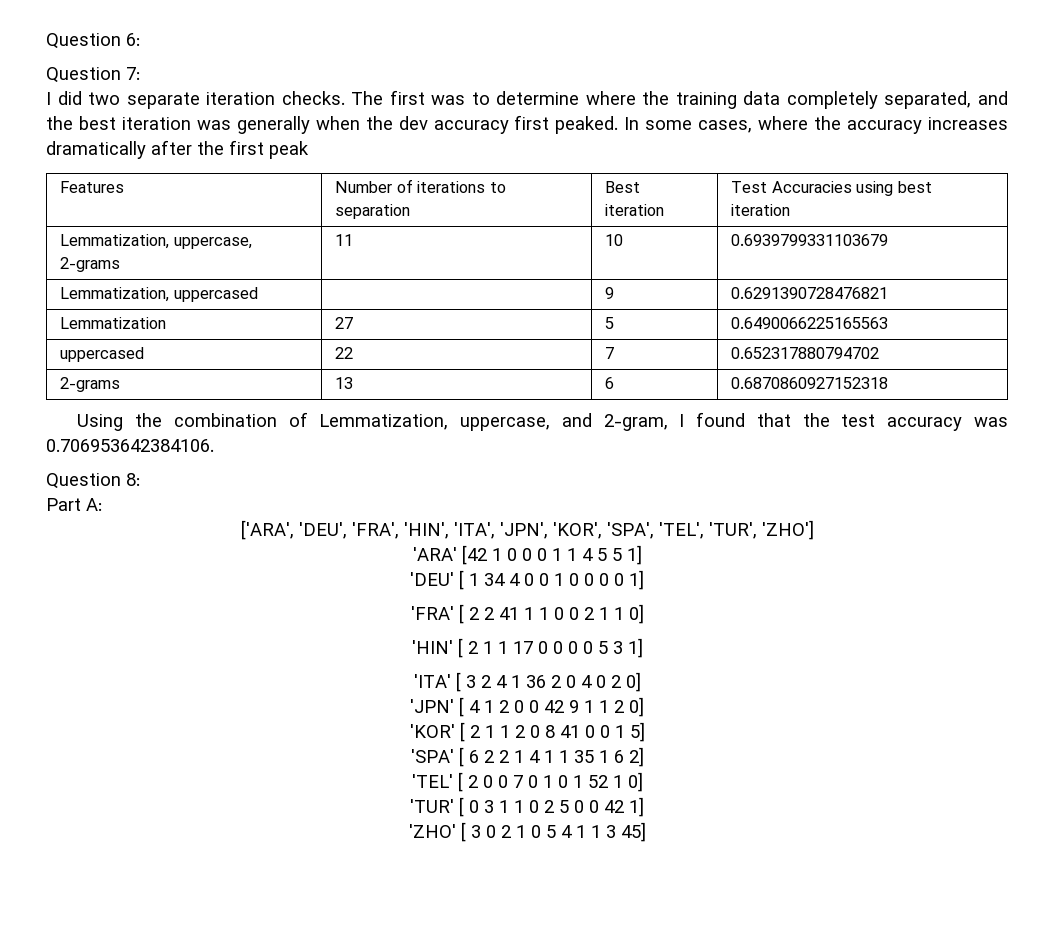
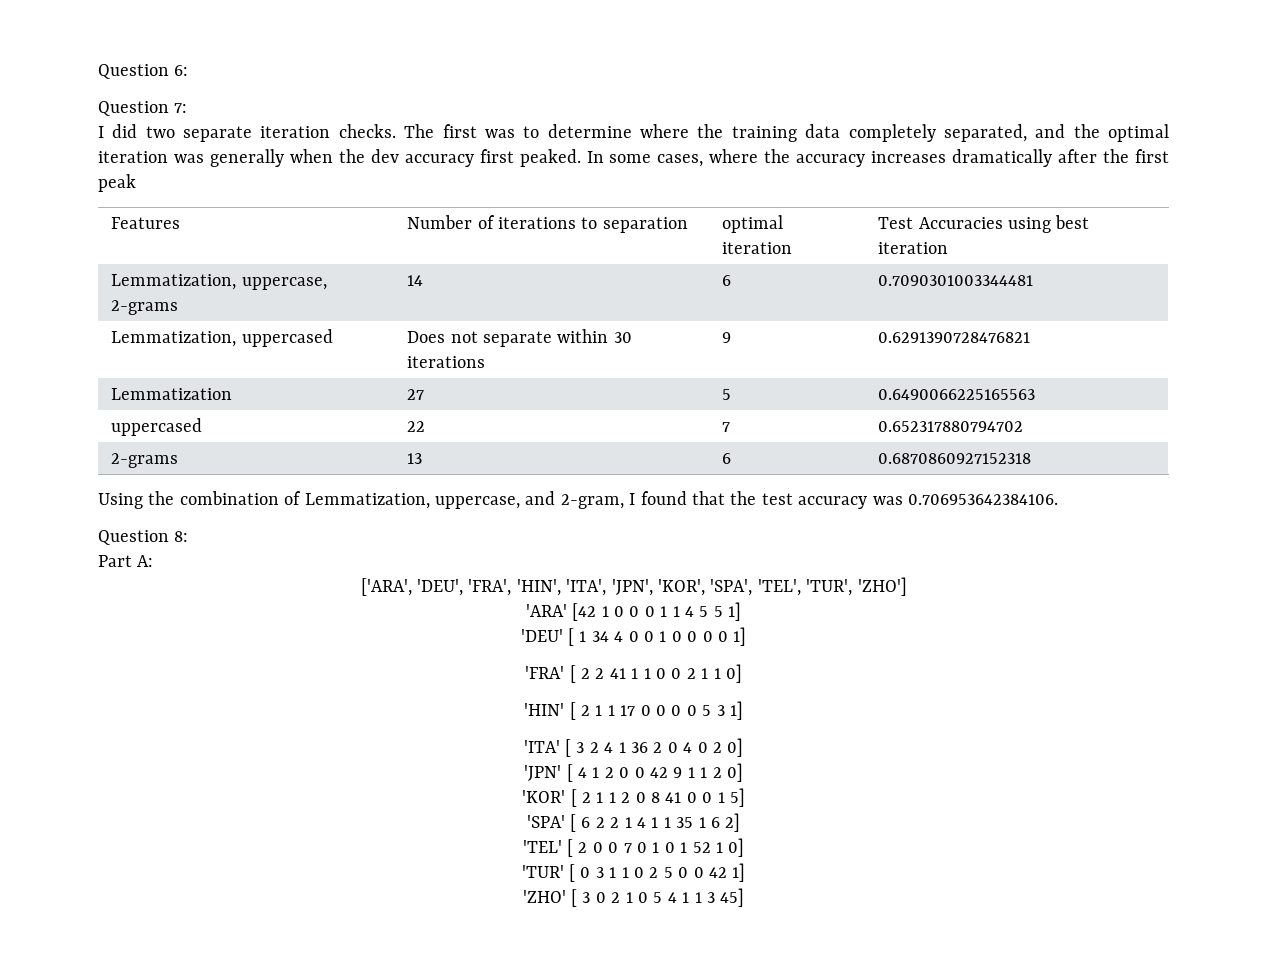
[78,116,116,130] best -> [1107,124,1169,142] optimal
[605,181,641,193] Best -> [722,215,784,233] optimal
[335,234,354,246] [605,234,624,246] [731,234,889,246] 11 | 10 | 0.6939799331103679 -> [407,275,424,286] [722,275,732,286] [878,275,1034,286] 14 | 6 | 0.7090301003344481
(258, 294) none -> [407,329,632,347] [407,356,486,368] Does not separate within 30 iterations

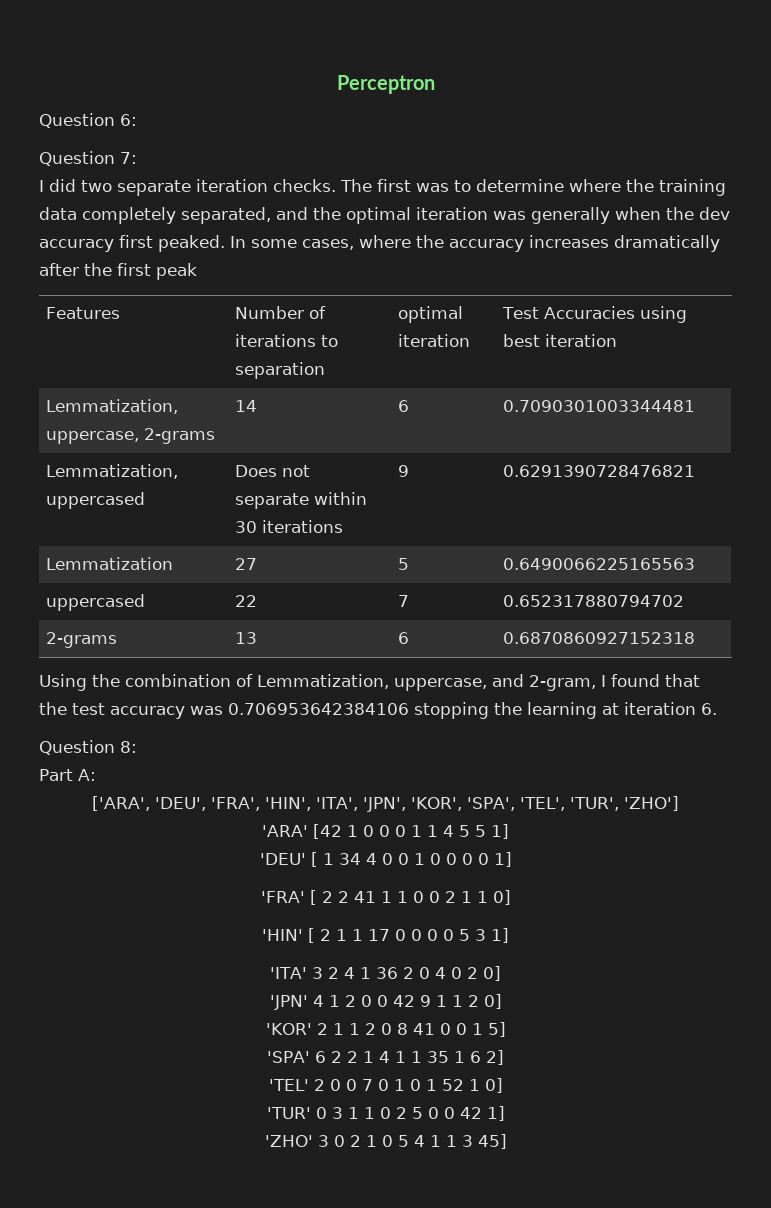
(98, 71) none -> [336,75,435,94] Perceptron //
[907,494,1058,505] 0.706953642384106. -> [228,702,717,719] 0.706953642384106 stopping the learning at iteration 6.
[565,739,571,757] [ -> (308, 973) none
[566,764,573,782] [ -> (308, 1002) none
[570,789,577,807] [ -> (312, 1029) none
[570,814,576,832] [ -> (311, 1057) none
[567,839,573,857] [ -> (309, 1085) none
[569,864,575,882] [ -> (311, 1113) none
[571,889,577,907] [ -> (313, 1141) none

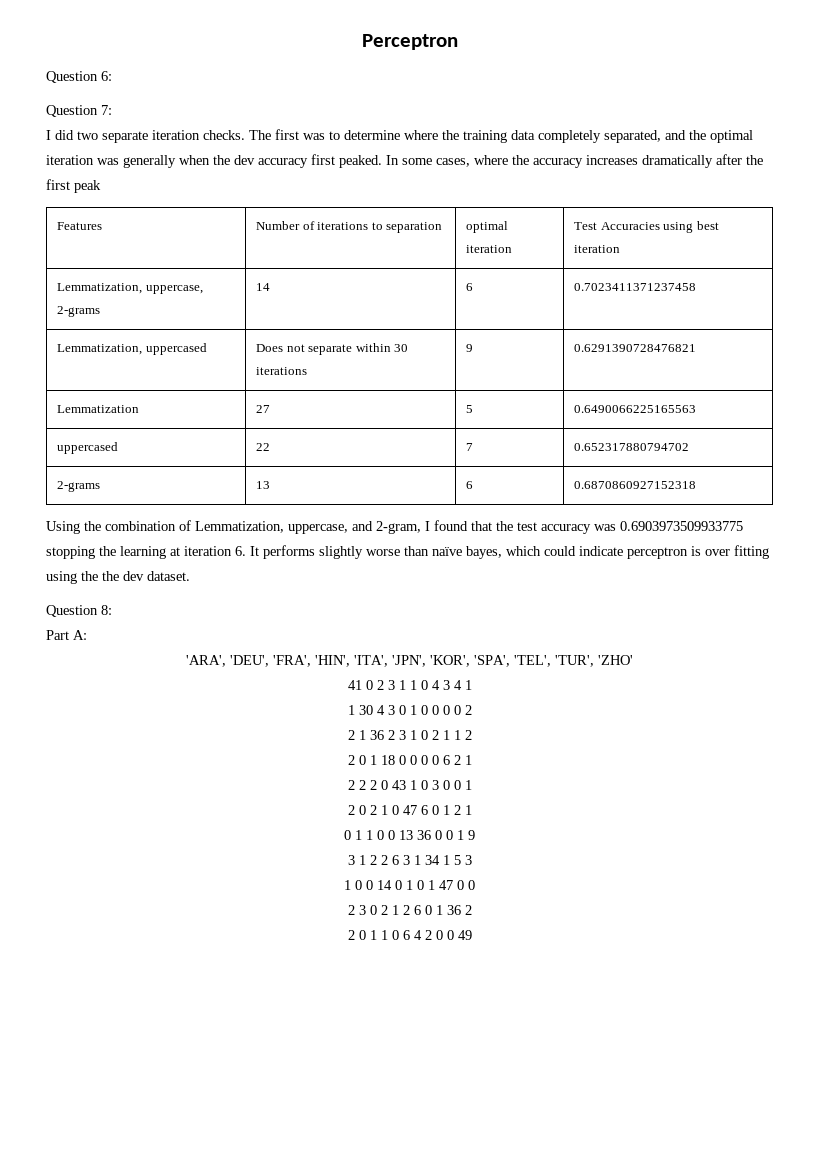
[503,400,696,412] 0.7090301003344481 -> [574,283,697,291] 0.7023411371237458
[228,703,409,715] 0.706953642384106 -> [620,521,743,531] 0.6903973509933775
(717, 709) none -> [250,545,769,559] [46,571,190,584] It performs slightly worse than naïve bayes, which could indicate perceptron is over fitting using the the dev dataset.
[92,796,151,811] ['ARA', -> [186,655,226,667] 'ARA',
[623,796,679,811] [262,824,509,839] [259,852,393,867] 'ZHO'] // 'ARA' [42 1 0 0 0 1 1 4 5 5 1] // 'DEU' [ 1 34 4 0 -> [598,655,633,665] [347,680,472,690] [347,705,395,715] 'ZHO' // 41 0 2 3 1 1 0 4 3 4 1 // 1 30 4 3
[493,852,512,867] [260,890,511,905] [262,928,509,943] [270,966,501,981] [269,994,502,1010] [265,1022,506,1037] [267,1050,504,1065] [268,1079,373,1091] 1] // 'FRA' [ 2 2 41 1 1 0 0 2 1 1 0] // 'HIN' [ 2 1 1 17 0 0 0 0 5 3 1] // 'ITA' 3 2 4 1 36 2 0 4 0 2 0] // 'JPN' 4 1 2 0 0 42 9 1 1 2 0] // 'KOR' 2 1 1 2 0 8 41 0 0 1 5] // 'SPA' 6 2 2 1 4 1 1 35 1 6 2] // 'TEL' 2 0 0 7 -> [464,705,472,715] [347,730,472,740] [347,755,472,765] [347,780,472,790] [347,805,472,815] [344,830,475,840] [347,855,472,865] [344,880,392,890] 2 // 2 1 36 2 3 1 0 2 1 1 2 // 2 0 1 18 0 0 0 0 6 2 1 // 2 2 2 0 43 1 0 3 0 0 1 // 2 0 2 1 0 47 6 0 1 2 1 // 0 1 1 0 0 13 36 0 0 1 9 // 3 1 2 2 6 3 1 34 1 5 3 // 1 0 0 14
[441,1078,503,1093] [266,1106,505,1121] [264,1135,313,1147] 52 1 0] // 'TUR' 0 3 1 1 0 2 5 0 0 42 1] // 'ZHO' -> [439,880,475,890] [347,905,355,915] 47 0 0 // 2
[381,1134,507,1149] 0 5 4 1 1 3 45] -> [402,905,472,915] [347,930,472,940] 2 6 0 1 36 2 // 2 0 1 1 0 6 4 2 0 0 49

